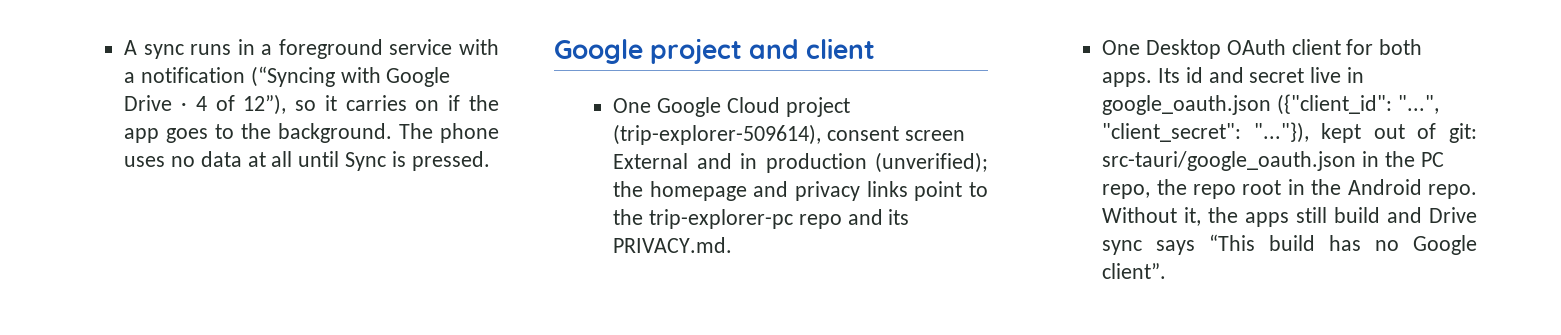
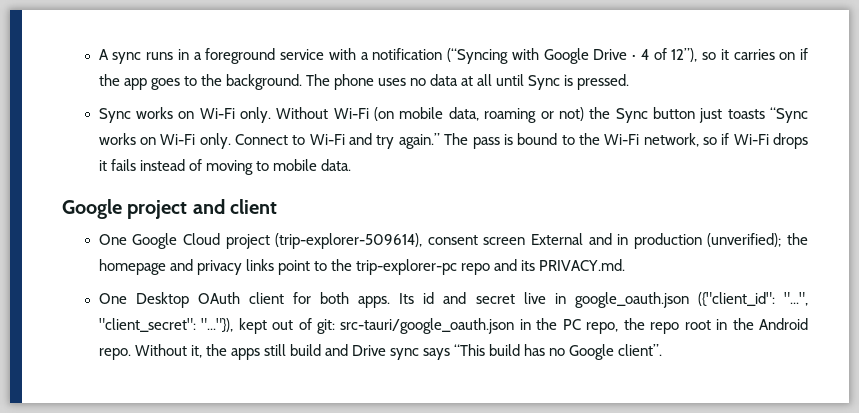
(490, 161) none -> [98,107,808,123] [98,133,809,149] [98,159,352,175] // Sync works on Wi-Fi only. Without Wi-Fi (on mobile data, roaming or not) the Sync button just toasts “Sync works on Wi-Fi only. Connect to Wi-Fi and try again.” The pass is bound to the Wi-Fi network, so if Wi-Fi drops it fails instead of moving to mobile data.

